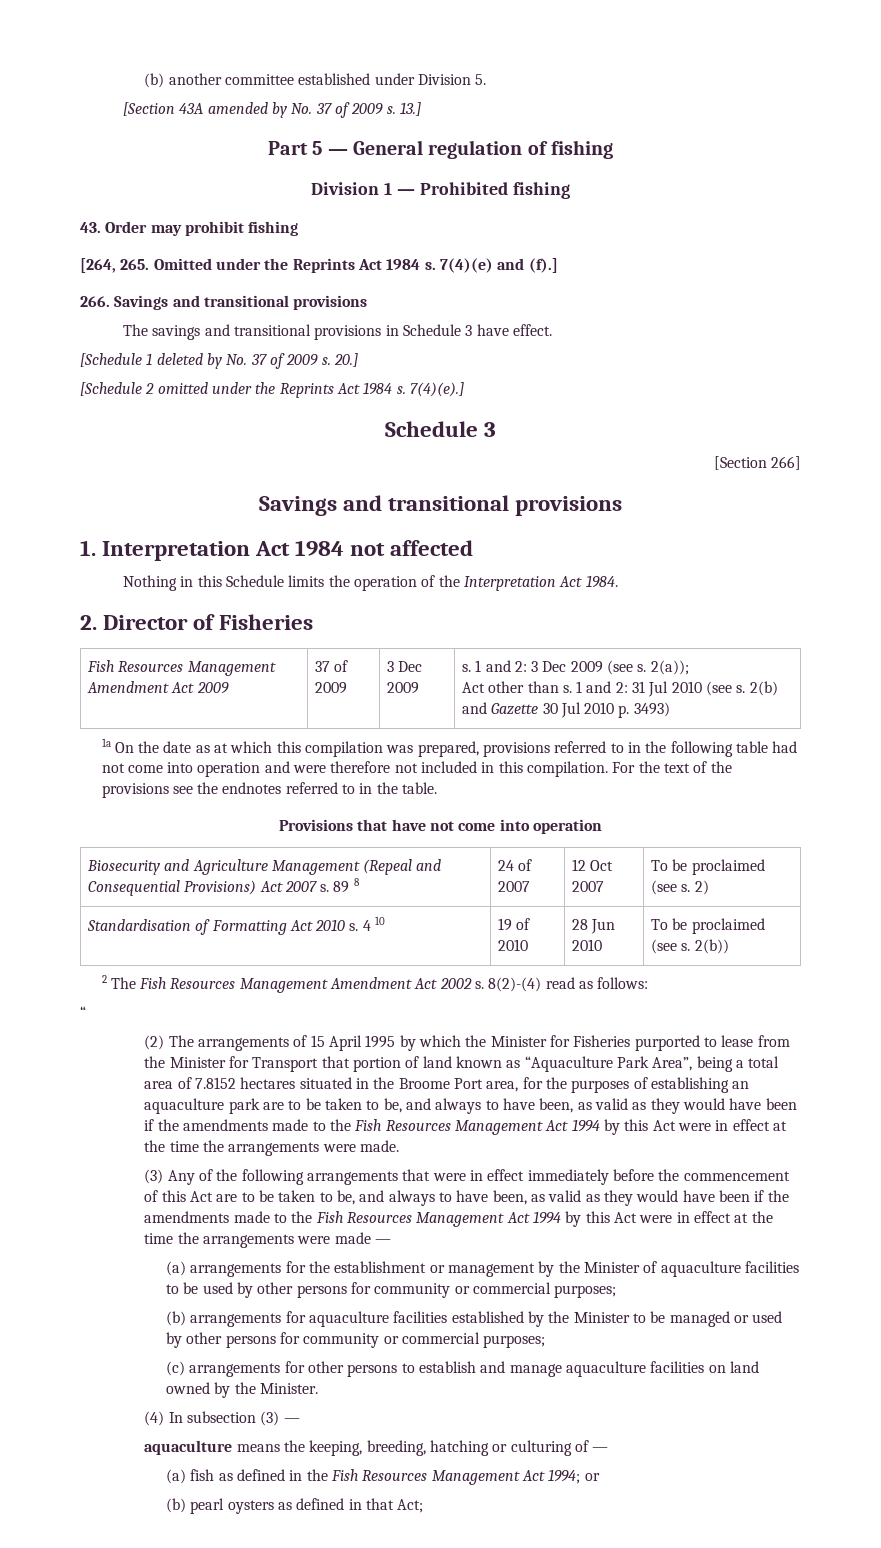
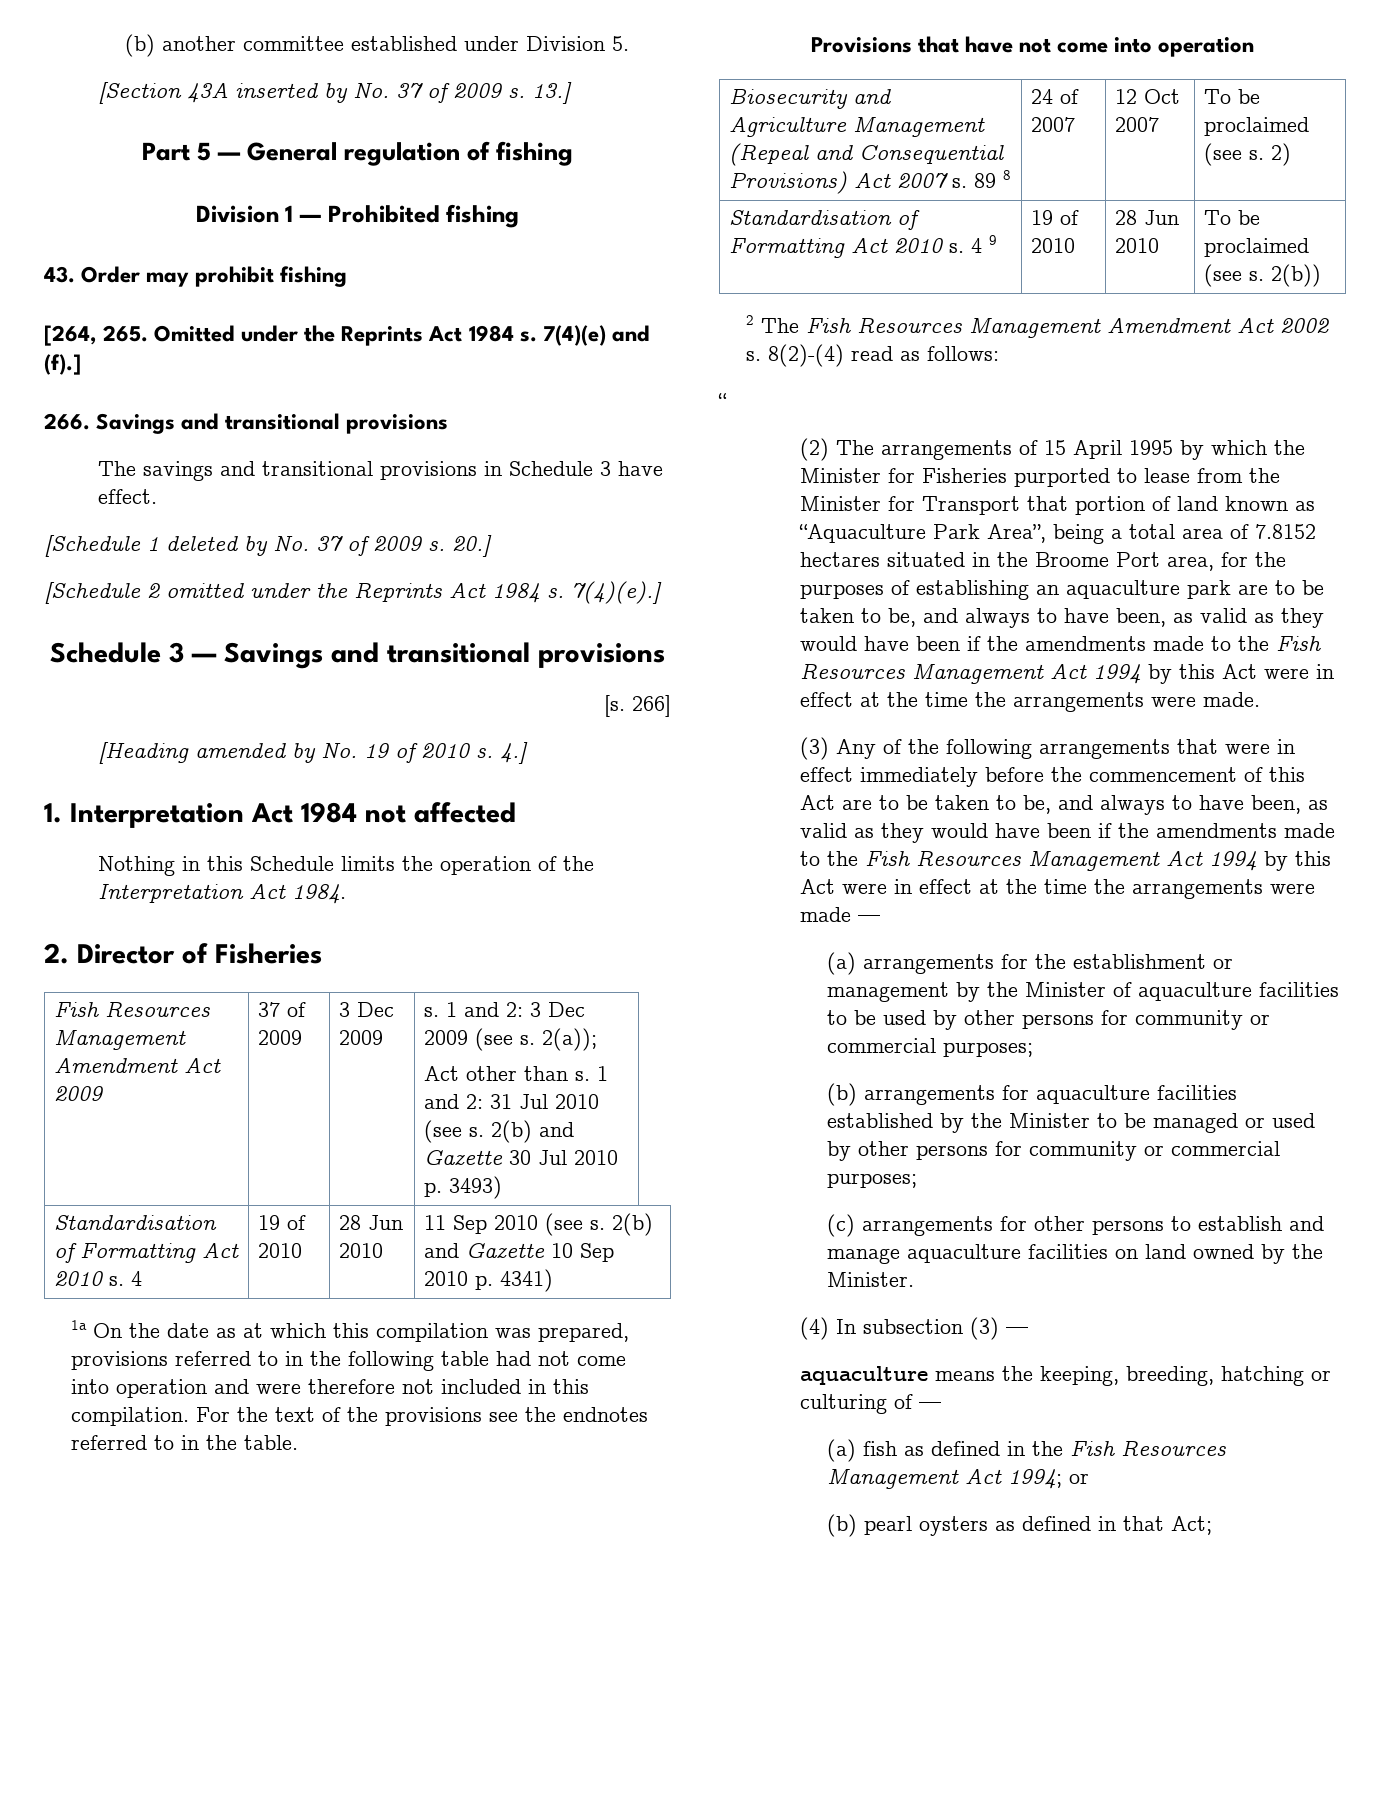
[207,102,268,114] amended -> [235,83,319,98] inserted
[713,456,802,470] [258,495,623,516] // [Section 266] // Savings and transitional provisions -> [191,642,665,669] [604,695,671,717] [98,742,529,764] — Savings and transitional provisions // [s. 266] // [Heading amended by No. 19 of 2010 s. 4.]
(670, 709) none -> [54,1215,218,1230] [54,1243,240,1263] [54,1271,143,1286] [258,1215,307,1230] [258,1243,303,1258] [339,1215,404,1230] [339,1243,384,1258] [424,1213,654,1236] [424,1243,615,1262] [424,1269,554,1292] // Standardisation of Formatting Act 2010 s. 4 | 19 of 2010 | 28 Jun 2010 | 11 Sep 2010 (see s. 2(b) and Gazette 10 Sep 2010 p. 4341)
[375,916,386,925] 10 -> [989,235,998,245] 9

